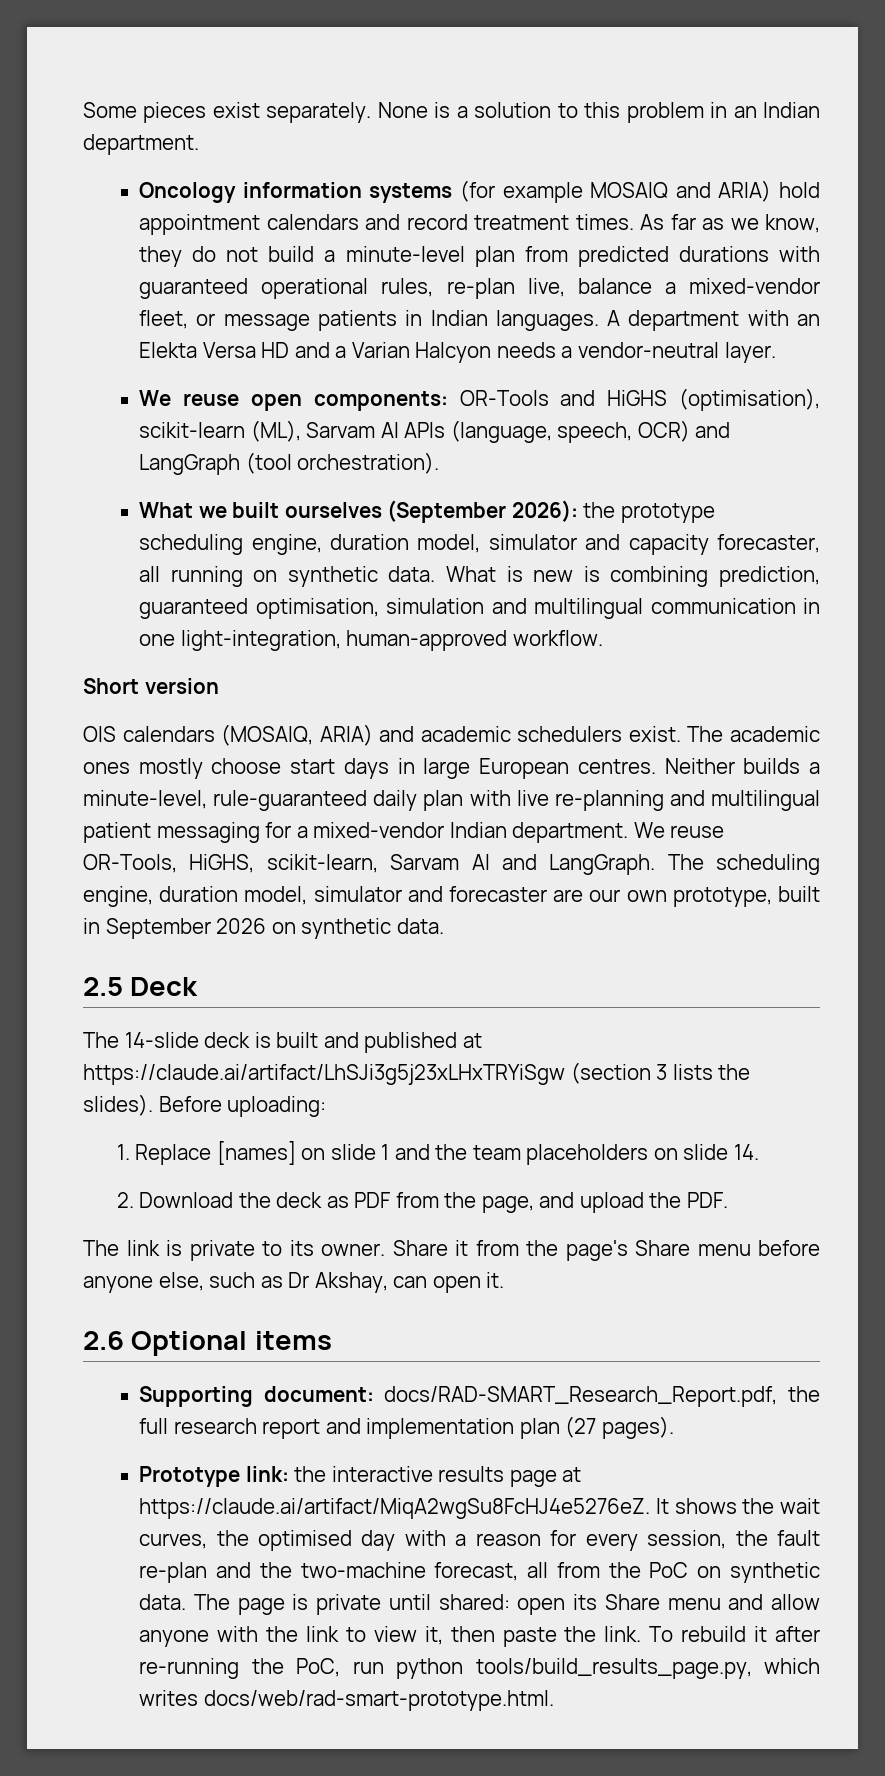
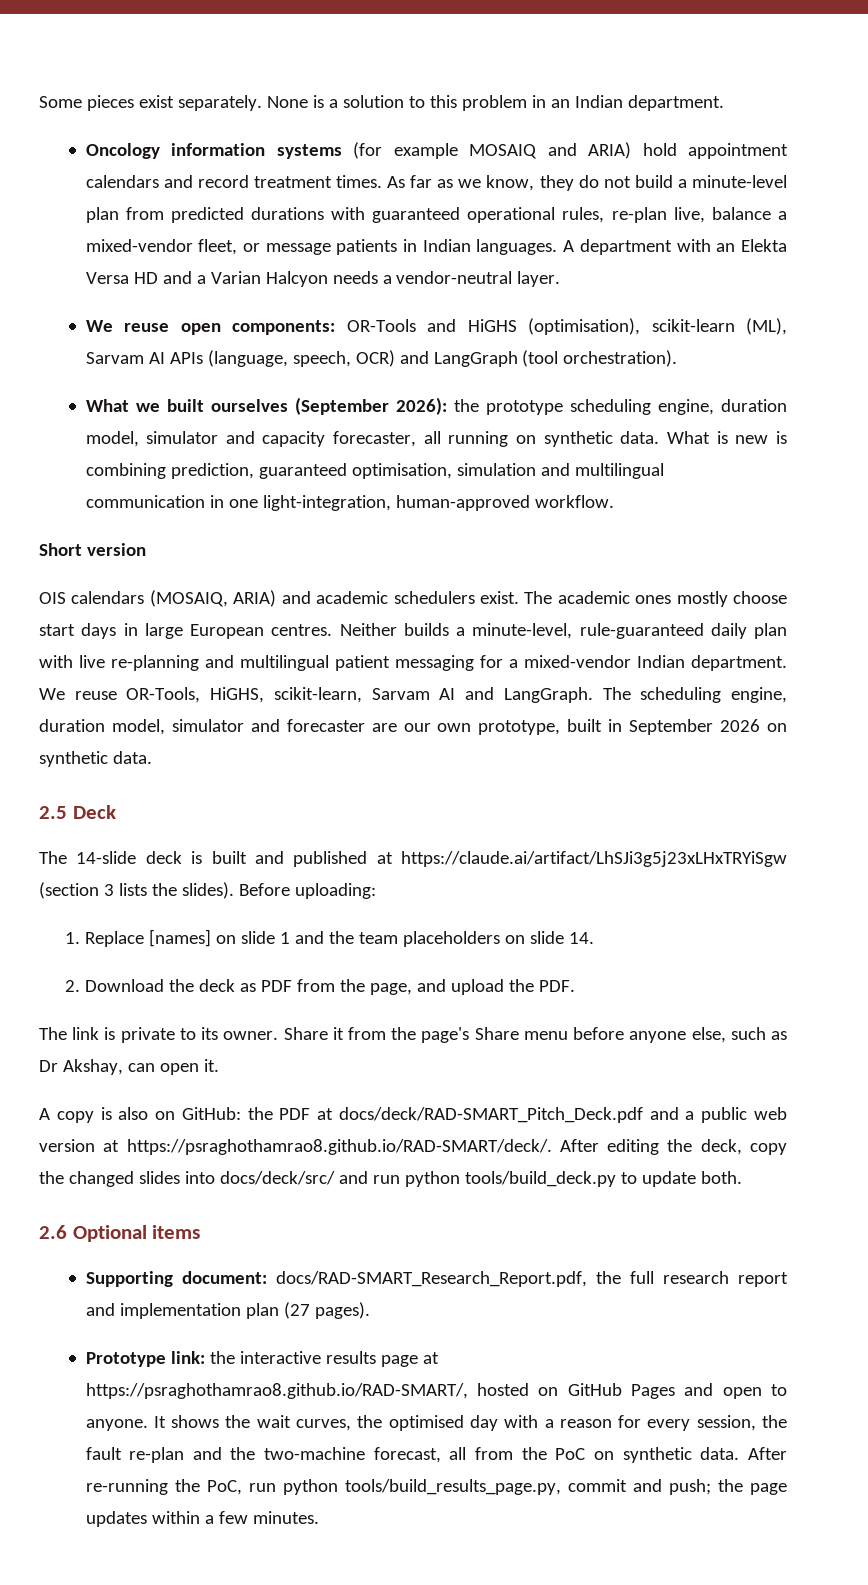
(505, 1280) none -> [39,1107,787,1123] [39,1139,788,1155] [39,1171,742,1187] // A copy is also on GitHub: the PDF at docs/deck/RAD-SMART_Pitch_Deck.pdf and a public web version at https://psraghothamrao8.github.io/RAD-SMART/deck/. After editing the deck, copy the changed slides into docs/deck/src/ and run python tools/build_deck.py to update both.
[139,1498,651,1519] https://claude.ai/artifact/MiqA2wgSu8FcHJ4e5276eZ. -> [85,1383,787,1399] [85,1419,148,1431] https://psraghothamrao8.github.io/RAD-SMART/, hosted on GitHub Pages and open to anyone.
[193,1594,820,1615] [139,1626,820,1647] The page is private until shared: open its Share menu and allow anyone with the link to view it, then paste the link. To rebuild it after -> [748,1447,788,1460] After
[764,1658,820,1674] [139,1690,554,1711] which writes docs/web/rad-smart-prototype.html. -> [567,1479,787,1495] [85,1511,319,1527] commit and push; the page updates within a few minutes.

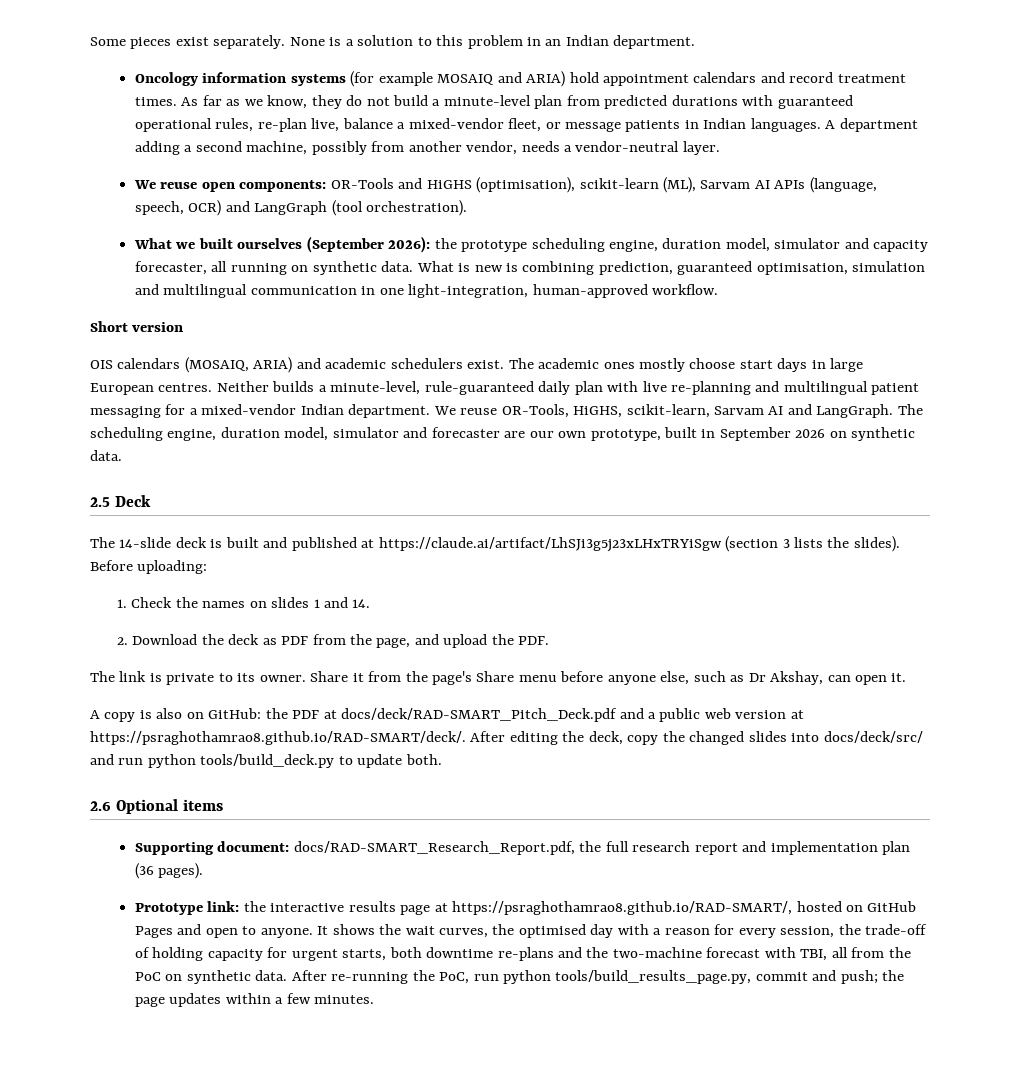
[676,239,787,252] [85,271,328,287] with an Elekta Versa HD and a Varian Halcyon -> [134,141,518,155] adding a second machine, possibly from another vendor,
[85,929,565,947] Replace [names] on slide 1 and the team placeholders on slide -> [131,597,348,608] Check the names on slides 1 and
[283,1302,310,1319] (27 -> [134,863,154,879] (36
[85,1447,441,1463] fault re-plan and the two-machine forecast, -> [865,924,928,935] [134,947,828,961] trade-off of holding capacity for urgent starts, both downtime re-plans and the two-machine forecast with TBI,

